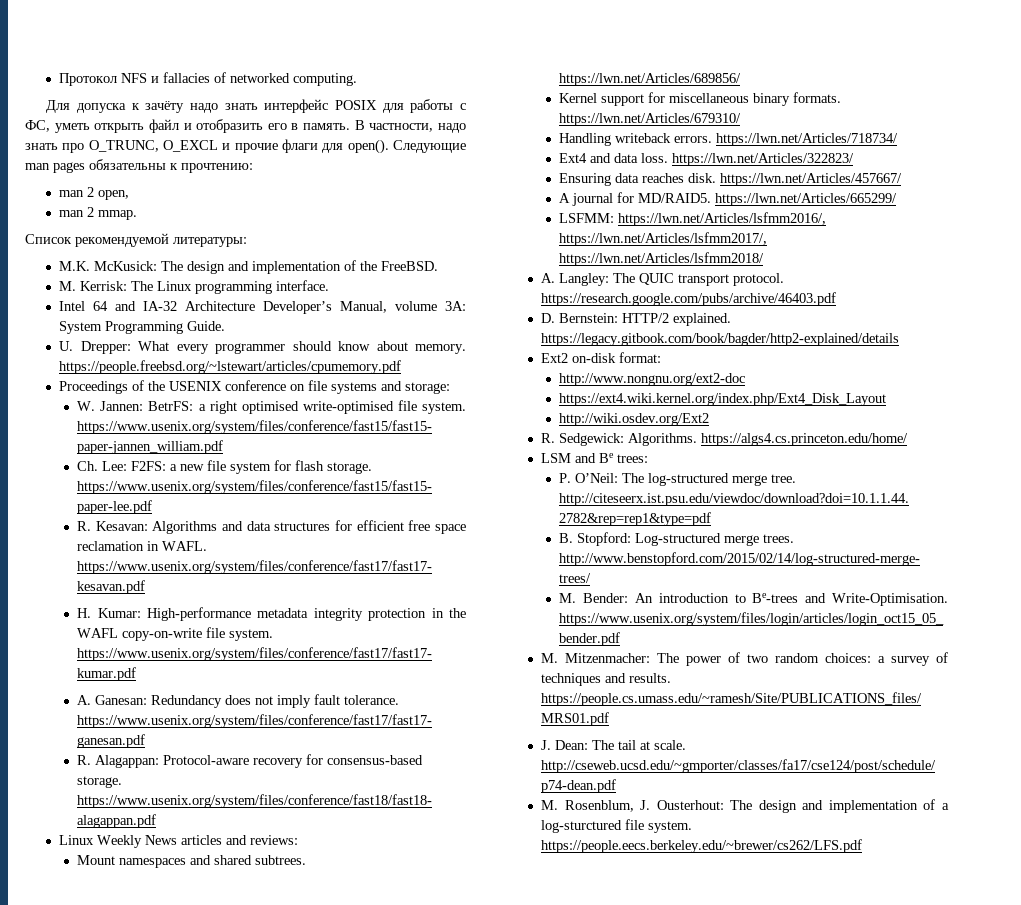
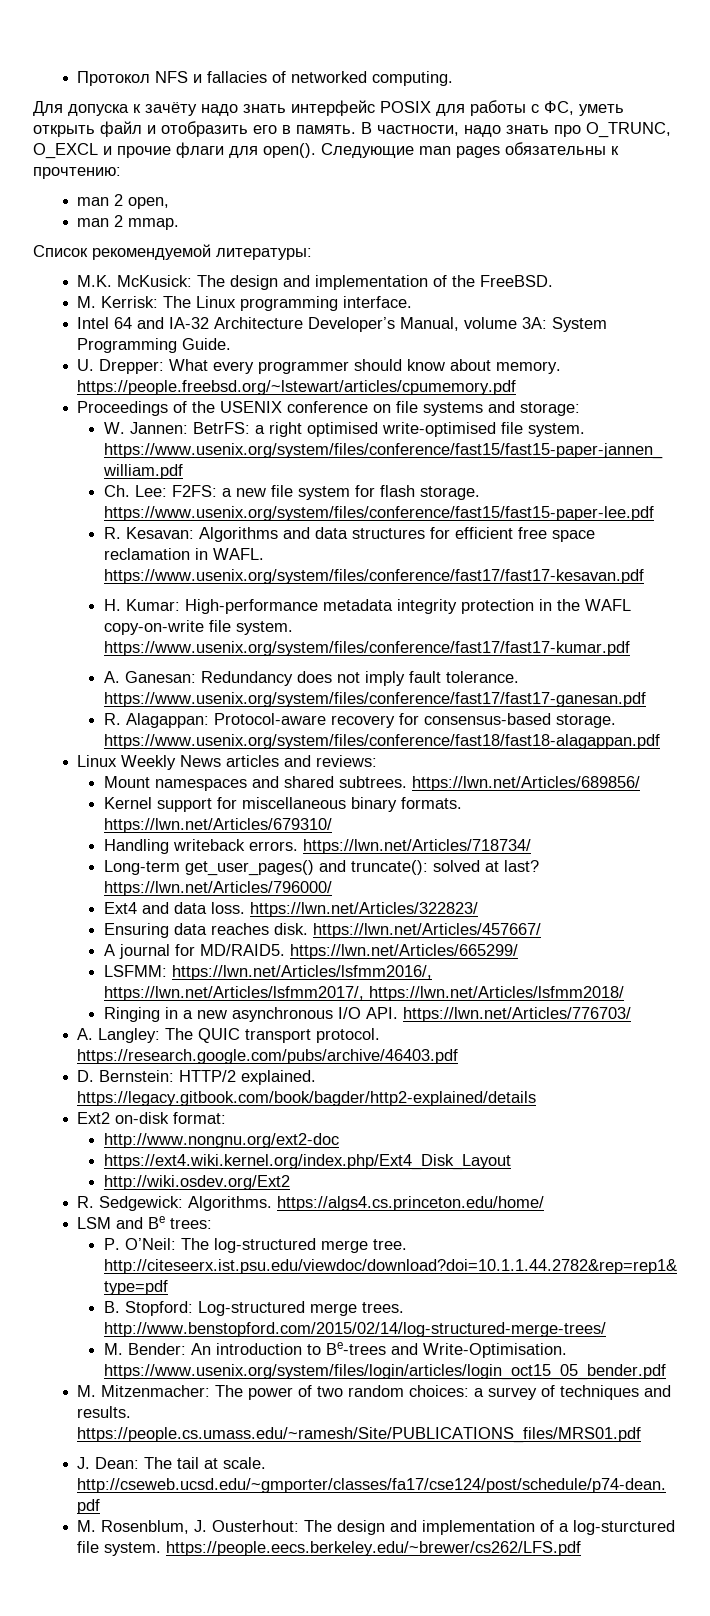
(899, 139) none -> [103,860,539,876] [103,881,332,896] // Long-term get_user_pages() and truncate(): solved at last? https://lwn.net/Articles/796000/
(765, 259) none -> [103,1007,631,1022] // Ringing in a new asynchronous I/O API. https://lwn.net/Articles/776703/

